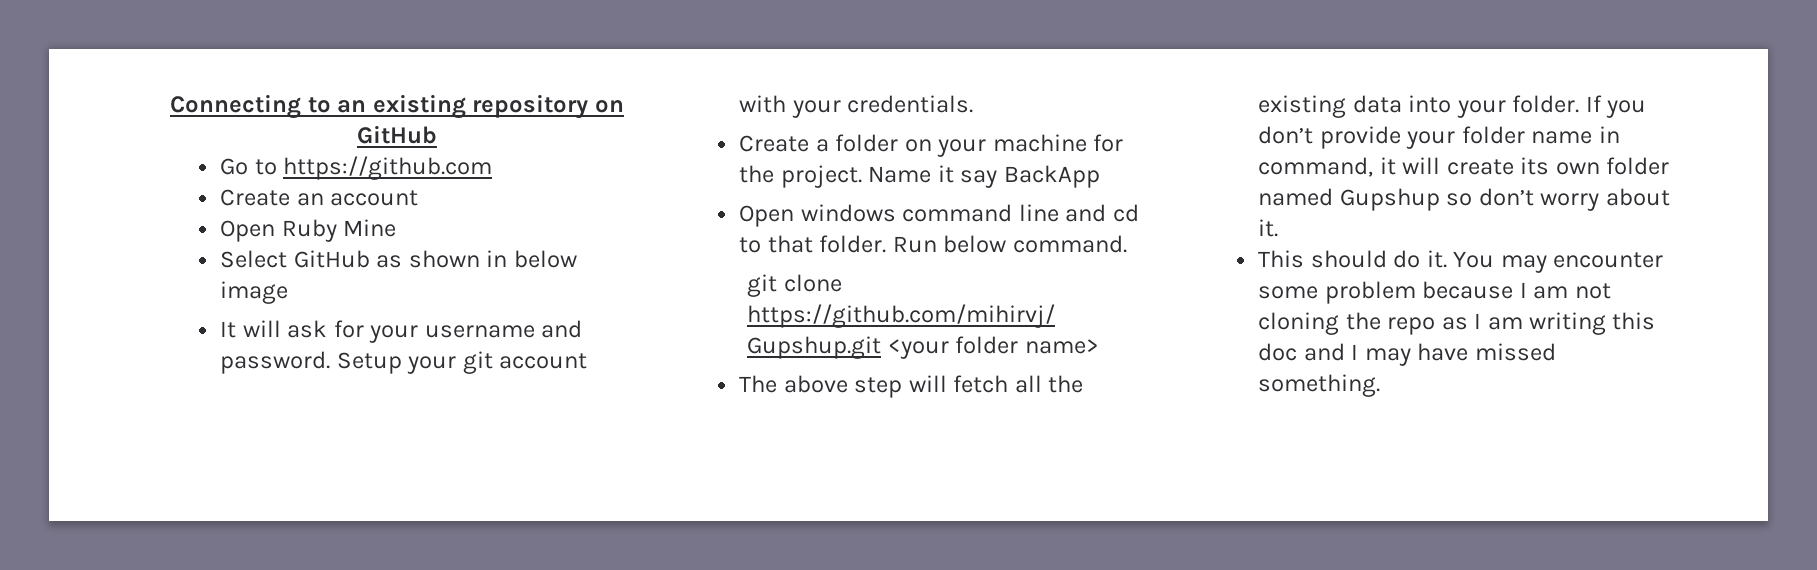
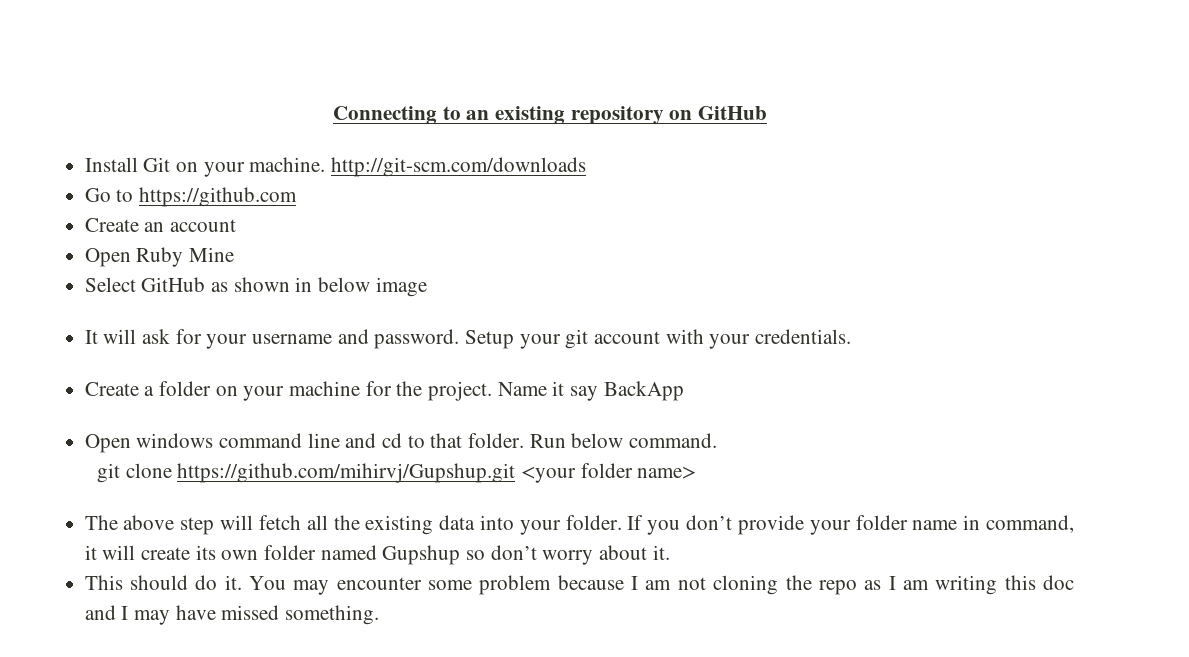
(437, 134) none -> [84,157,586,177] // Install Git on your machine. http://git-scm.com/downloads

